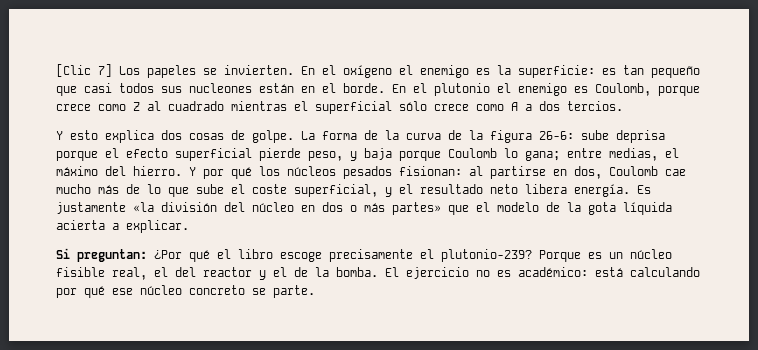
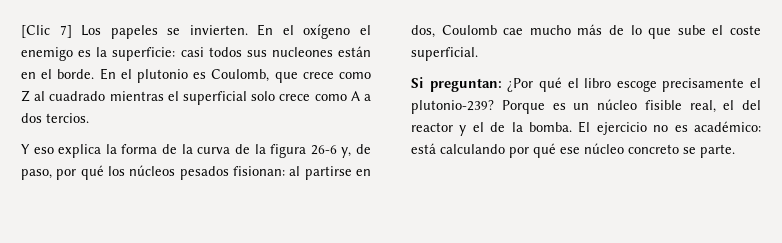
[602,65,700,78] [56,86,77,96] es tan pequeño que -> (176, 54) none
[497,83,567,96] el enemigo -> (188, 76) none
[658,86,700,96] porque -> [274,72,298,83] que
[399,101,427,111] sólo -> [251,91,276,101] solo
[70,130,315,143] esto explica dos cosas de golpe. La -> [33,144,117,158] eso explica la
[539,130,665,143] [56,148,679,161] [56,166,196,176] 26-6: sube deprisa porque el efecto superficial pierde peso, y baja porque Coulomb lo gana; entre medias, el máximo del hierro. Y -> [310,144,372,158] [21,169,52,180] 26-6 y, de paso,
[294,184,651,197] [56,202,672,215] [56,220,189,233] superficial, y el resultado neto libera energía. Es justamente «la división del núcleo en dos o más partes» que el modelo de la gota líquida acierta a explicar. -> [411,47,478,61] superficial.

